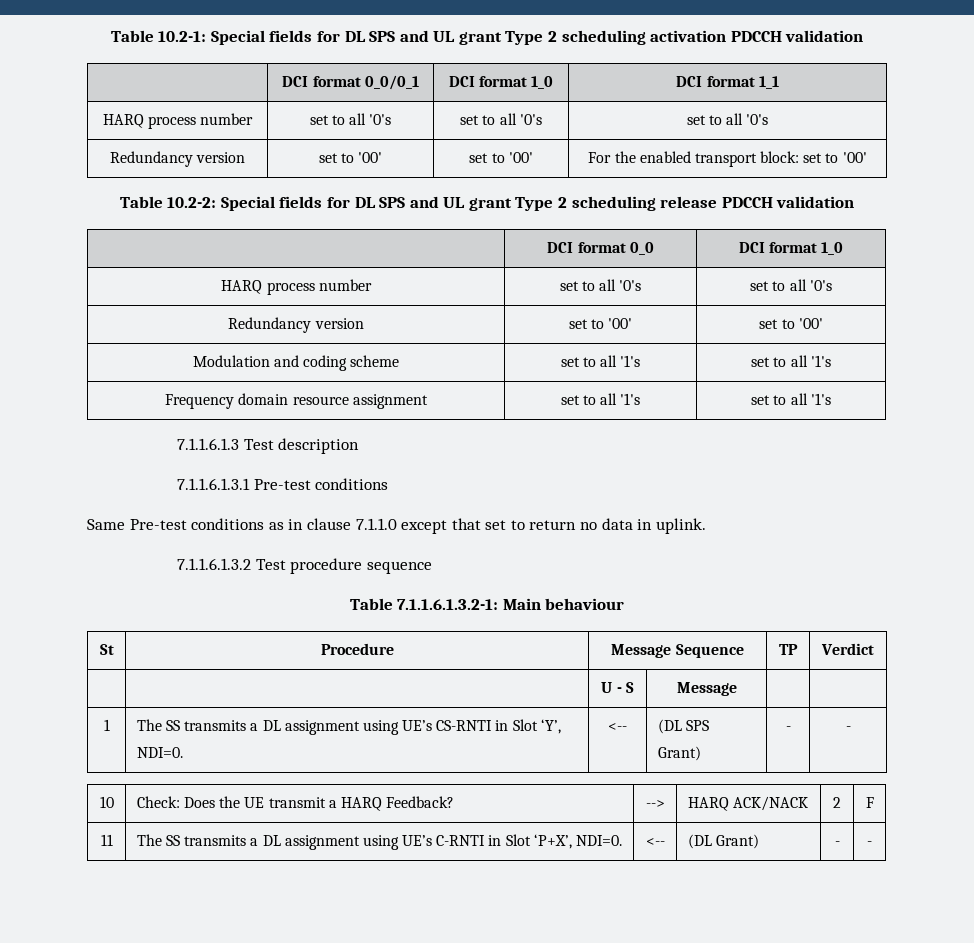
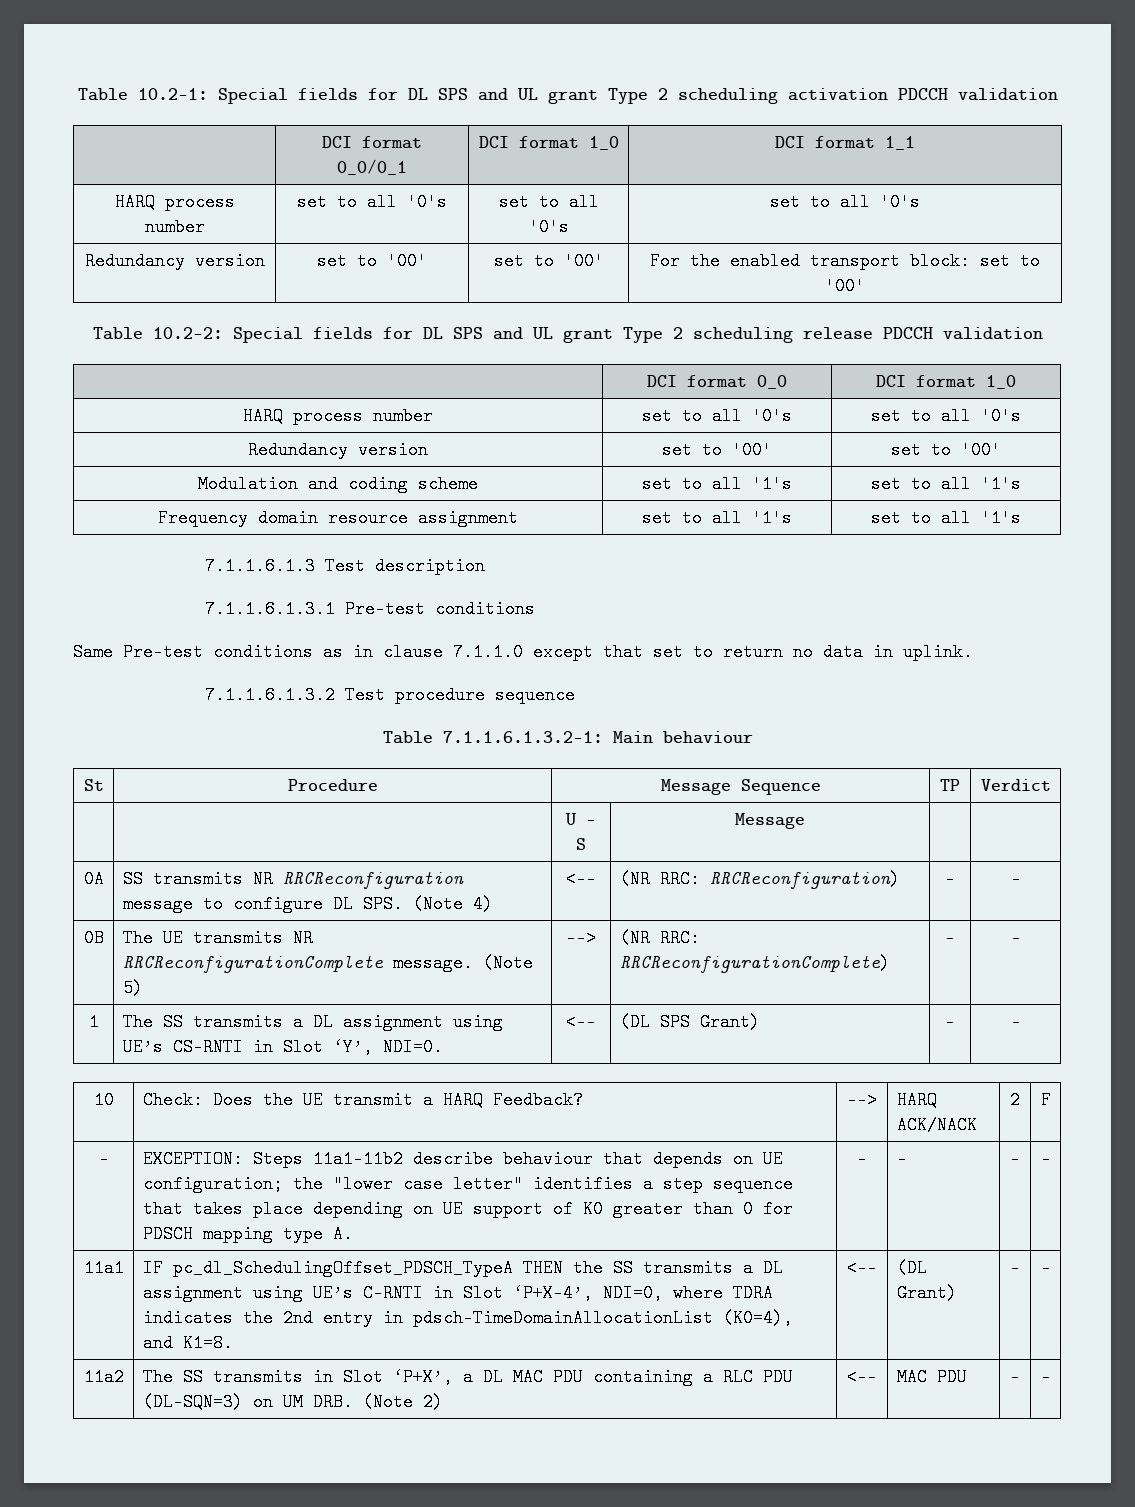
(737, 689) none -> [83,870,104,888] [122,870,464,889] [122,895,493,913] [566,870,596,888] [619,870,900,889] [945,870,955,888] [1010,870,1021,888] [83,929,104,947] [122,929,313,947] [122,954,533,973] [122,979,143,997] [566,929,596,947] [619,929,700,947] [619,954,890,973] [945,929,955,947] [1010,929,1021,947] // 0A | SS transmits NR RRCReconfiguration message to configure DL SPS. (Note 4) | <-- | (NR RRC: RRCReconfiguration) | - | - // 0B | The UE transmits NR RRCReconfigurationComplete message. (Note 5) | --> | (NR RRC: RRCReconfigurationComplete) | - | -
[100,834,113,846] [136,834,162,846] 11 | The -> [98,1150,109,1168] [142,1150,783,1168] [142,1175,793,1193] [142,1200,793,1218] [142,1225,353,1243] [857,1150,867,1168] [896,1150,907,1168] [1010,1150,1020,1168] [1040,1150,1051,1168] [83,1259,124,1277] [142,1259,603,1277] - | EXCEPTION: Steps 11a1-11b2 describe behaviour that depends on UE configuration; the "lower case letter" identifies a step sequence that takes place depending on UE support of K0 greater than 0 for PDSCH mapping type A. | - | - | - | - // 11a1 | IF pc_dl_SchedulingOffset_PDSCH_TypeA THEN the
[533,834,623,849] ‘P+X’, NDI=0. -> [512,1284,773,1302] [142,1309,793,1327] [142,1334,233,1352] ‘P+X-4’, NDI=0, where TDRA indicates the 2nd entry in pdsch-TimeDomainAllocationList (K0=4), and K1=8.
(872, 843) none -> [83,1368,124,1386] [142,1368,793,1386] [142,1393,443,1411] [847,1368,877,1386] [896,1368,967,1386] [1010,1368,1020,1386] [1040,1368,1051,1386] // 11a2 | The SS transmits in Slot ‘P+X’, a DL MAC PDU containing a RLC PDU (DL-SQN=3) on UM DRB. (Note 2) | <-- | MAC PDU | - | -

